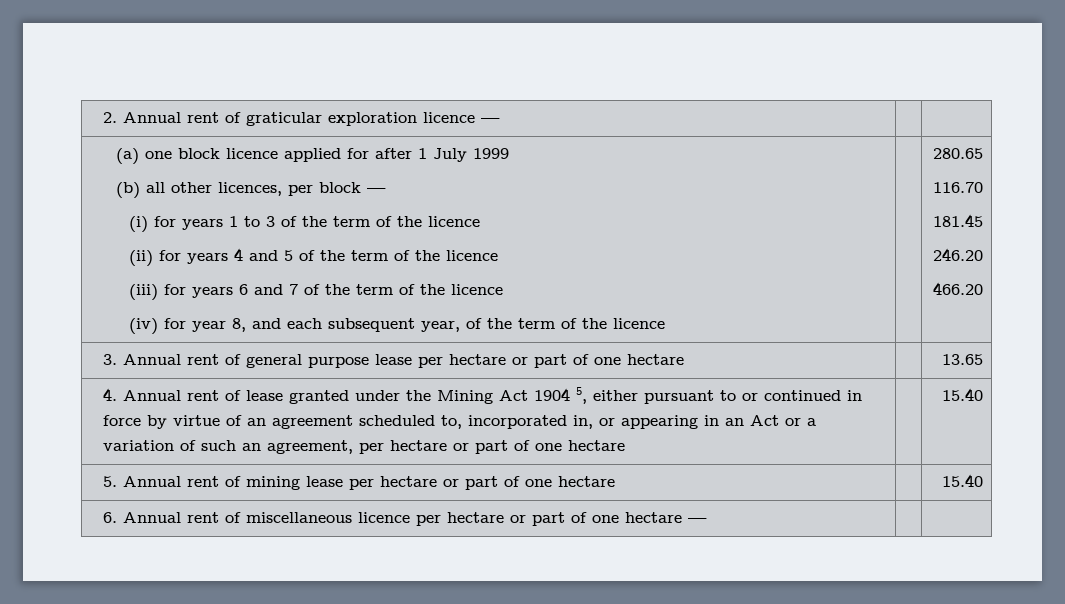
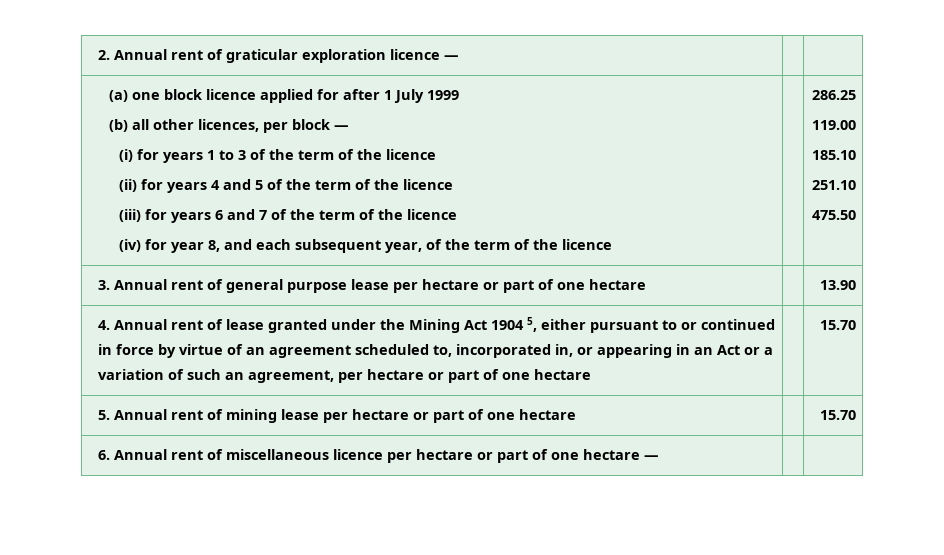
[932,148,983,159] [932,182,983,193] [932,214,983,227] [932,248,983,261] [932,282,983,295] 280.65 // 116.70 // 181.45 // 246.20 // 466.20 -> [812,90,857,100] [812,120,857,130] [812,150,857,160] [812,180,857,190] [812,210,857,220] 286.25 // 119.00 // 185.10 // 251.10 // 475.50
[941,354,983,365] 13.65 -> [820,280,857,290] 13.90
[941,388,983,401] 15.40 -> [820,320,857,330] 15.70
[941,474,983,487] 15.40 -> [820,410,857,420] 15.70

